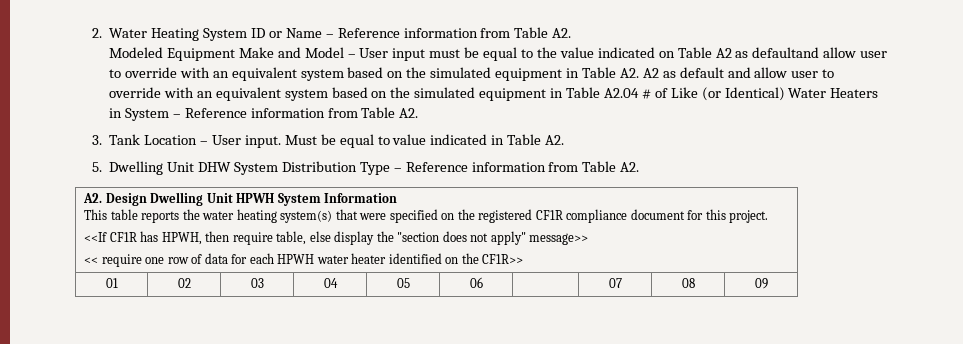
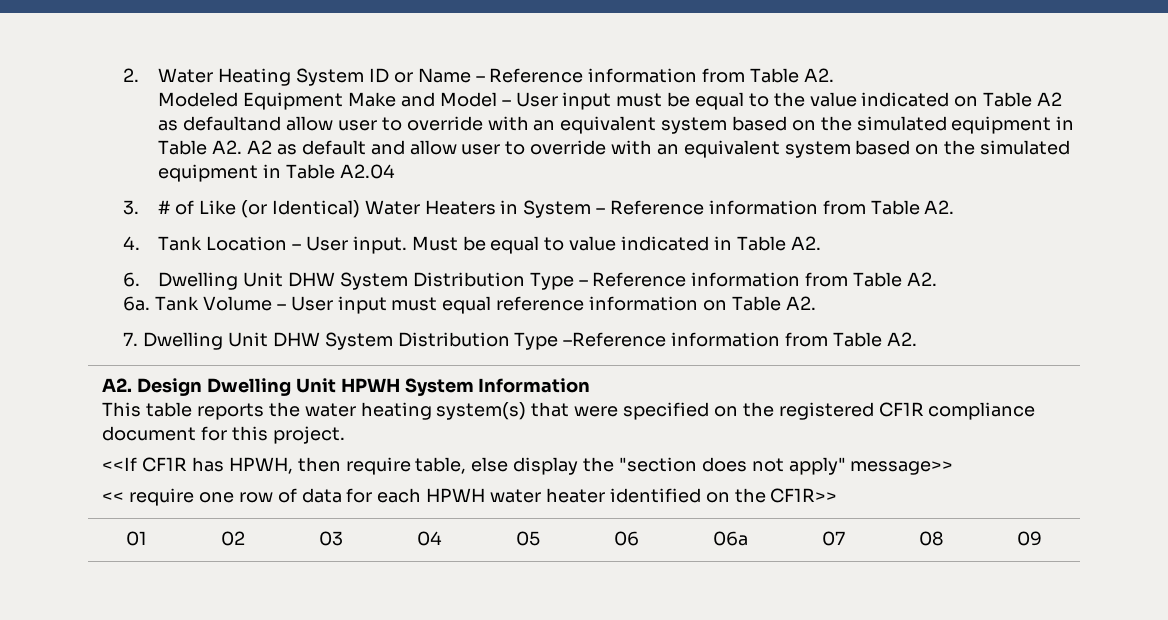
(639, 93) none -> [123,200,140,215] // 3.
[91,135,102,145] 3. -> [123,236,141,250] 4.
[91,162,102,172] 5. -> [123,272,141,287] 6.
(640, 167) none -> [123,296,816,314] [123,332,917,350] // 6a. Tank Volume – User input must equal reference information on Table A2. // 7. Dwelling Unit DHW System Distribution Type –Reference information from Table A2.
(483, 282) none -> [712,531,748,546] 06a

